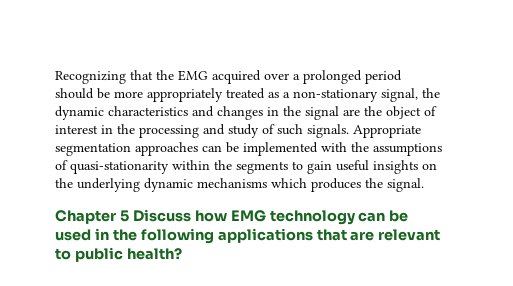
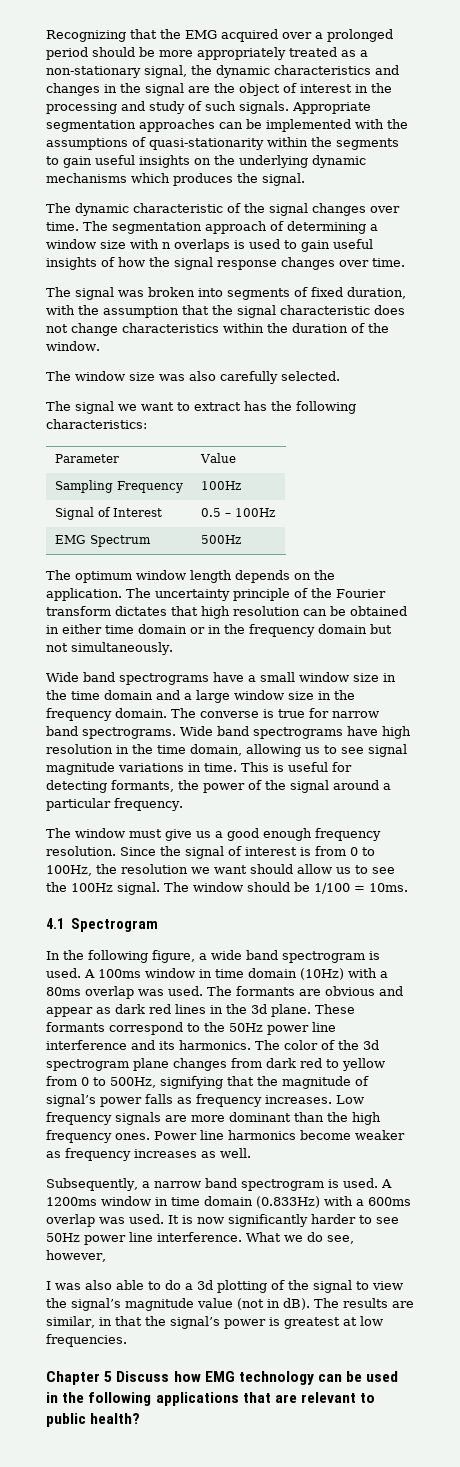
(424, 185) none -> [46,203,400,216] [46,221,378,234] [46,239,373,252] [46,257,405,270] [46,287,406,300] [46,305,405,318] [46,323,389,336] [46,341,100,351] [46,371,340,384] [46,401,356,414] [46,419,147,429] [54,454,119,463] [199,453,236,463] [54,480,183,493] [200,481,241,490] [54,507,162,520] [200,508,275,517] [54,535,151,547] [200,535,241,544] [46,570,335,583] [46,588,386,601] [46,606,407,619] [46,624,392,637] [46,642,173,655] [46,672,396,685] [46,690,355,703] [46,708,379,721] [46,726,411,739] [46,744,407,757] [46,762,352,775] [46,780,391,793] [46,798,183,811] [46,828,381,841] [46,846,375,859] [46,864,395,876] [46,882,408,895] [46,918,158,932] [46,950,380,963] [46,968,388,980] [46,986,403,999] [46,1004,355,1017] [46,1022,336,1035] [46,1040,379,1050] [46,1058,385,1071] [46,1076,369,1089] [46,1094,364,1107] [46,1112,381,1125] [46,1130,405,1143] [46,1148,251,1161] [46,1178,392,1191] [46,1196,411,1208] [46,1214,399,1227] [46,1232,354,1245] [46,1250,106,1262] [46,1280,403,1293] [46,1298,414,1311] [46,1316,383,1329] [46,1334,127,1347] // The dynamic characteristic of the signal changes over time. The segmentation approach of determining a window size with n overlaps is used to gain useful insights of how the signal response changes over time. // The signal was broken into segments of fixed duration, with the assumption that the signal characteristic does not change characteristics within the duration of the window. // The window size was also carefully selected. // The signal we want to extract has the following characteristics: // Parameter | Value // Sampling Frequency | 100Hz // Signal of Interest | 0.5 – 100Hz // EMG Spectrum | 500Hz // The optimum window length depends on the application. The uncertainty principle of the Fourier transform dictates that high resolution can be obtained in either time domain or in the frequency domain but not simultaneously. // Wide band spectrograms have a small window size in the time domain and a large window size in the frequency domain. The converse is true for narrow band spectrograms. Wide band spectrograms have high resolution in the time domain, allowing us to see signal magnitude variations in time. This is useful for detecting formants, the power of the signal around a particular frequency. // The window must give us a good enough frequency resolution. Since the signal of interest is from 0 to 100Hz, the resolution we want should allow us to see the 100Hz signal. The window should be 1/100 = 10ms. // 4.1 Spectrogram // In the following figure, a wide band spectrogram is used. A 100ms window in time domain (10Hz) with a 80ms overlap was used. The formants are obvious and appear as dark red lines in the 3d plane. These formants correspond to the 50Hz power line interference and its harmonics. The color of the 3d spectrogram plane changes from dark red to yellow from 0 to 500Hz, signifying that the magnitude of signal’s power falls as frequency increases. Low frequency signals are more dominant than the high frequency ones. Power line harmonics become weaker as frequency increases as well. // Subsequently, a narrow band spectrogram is used. A 1200ms window in time domain (0.833Hz) with a 600ms overlap was used. It is now significantly harder to see 50Hz power line interference. What we do see, however, // I was also able to do a 3d plotting of the signal to view the signal’s magnitude value (not in dB). The results are similar, in that the signal’s power is greatest at low frequencies.

